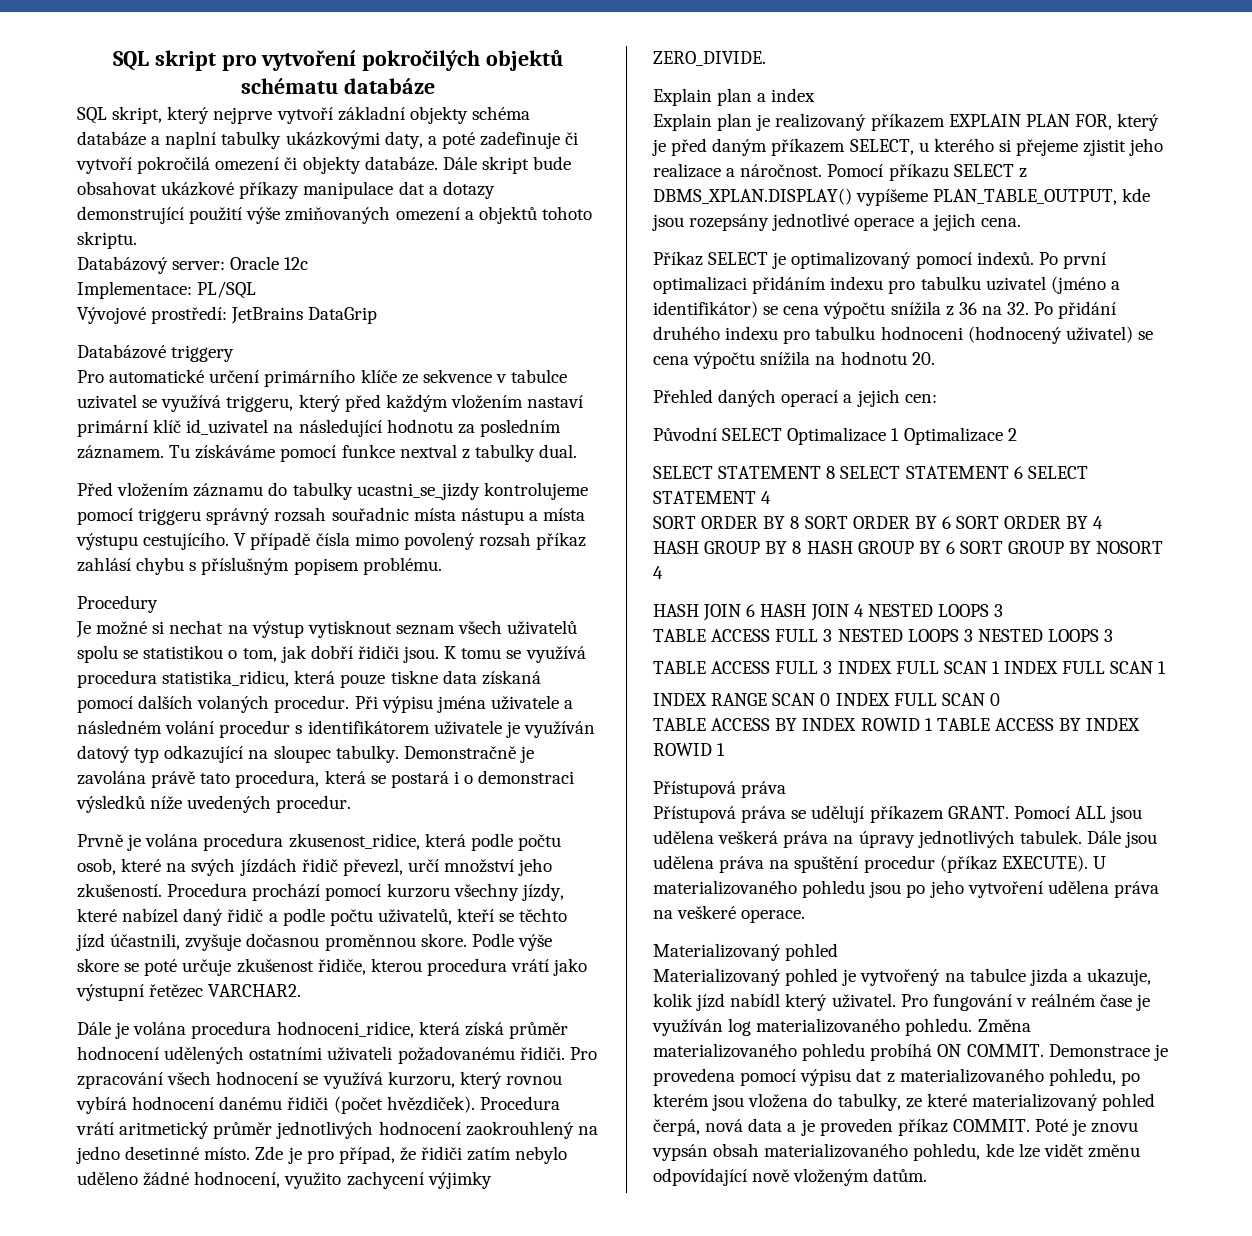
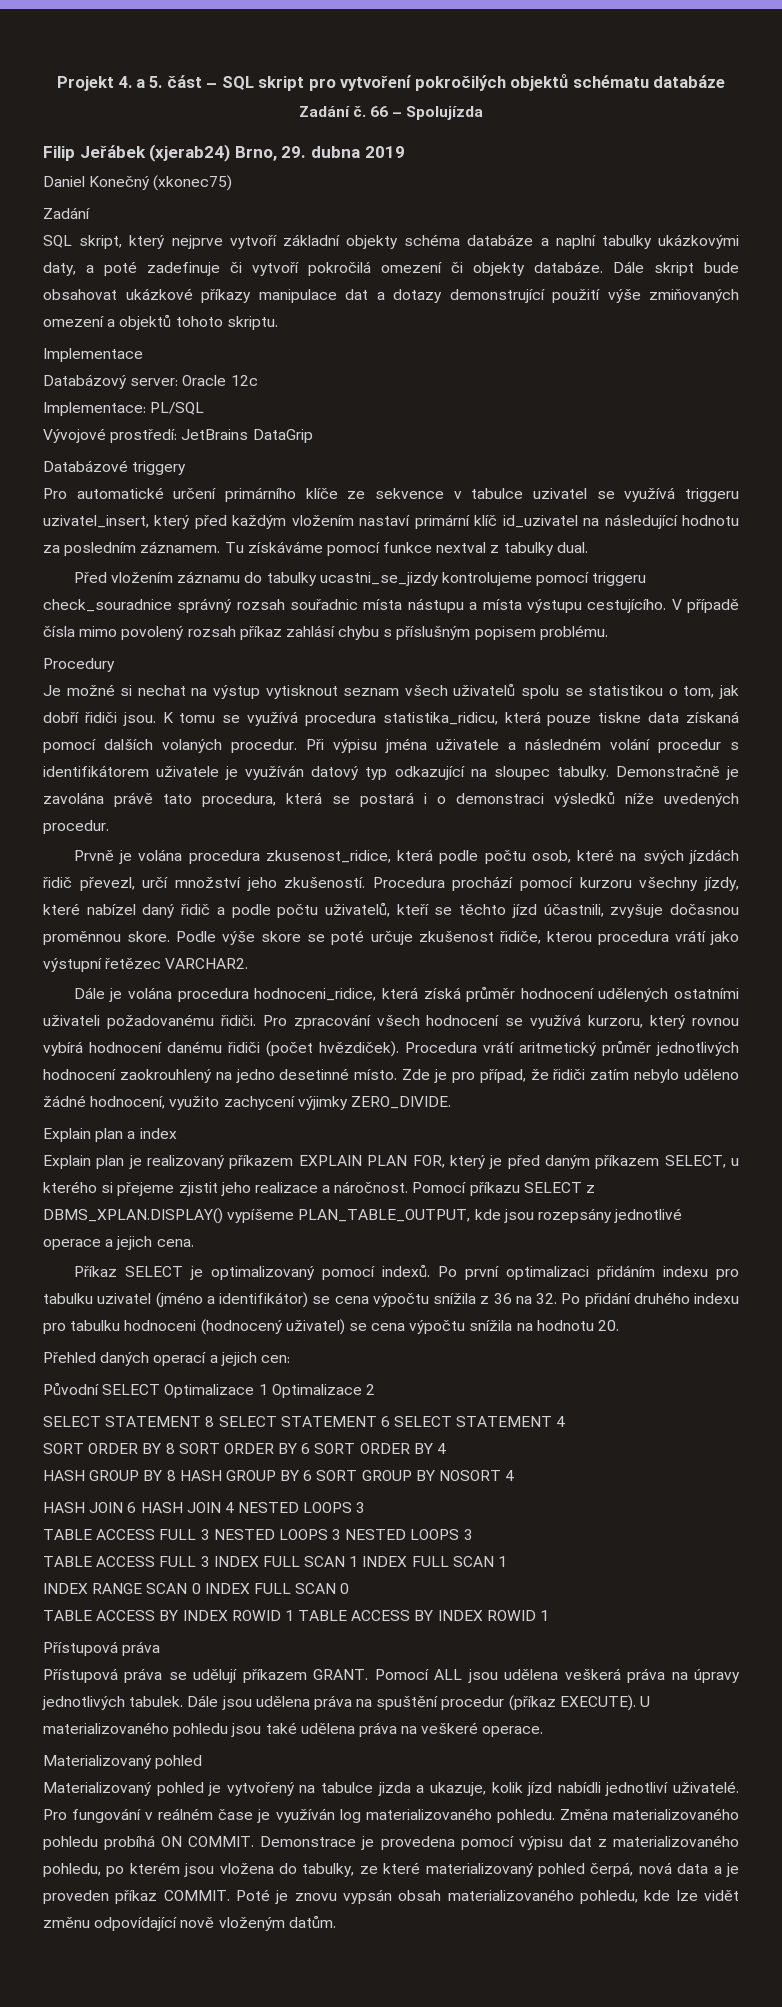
(112, 61) none -> [57,75,218,91] Projekt 4. a 5. část –
(435, 86) none -> [298,106,484,120] [43,144,405,162] [43,175,233,191] [43,207,90,219] // Zadání č. 66 – Spolujízda // Filip Jeřábek (xjerab24) Brno, 29. dubna 2019 // Daniel Konečný (xkonec75) // Zadání
(137, 240) none -> [43,348,143,362] // Implementace
[226,395,294,412] triggeru, -> [684,488,739,502] [43,515,149,528] triggeru uzivatel_insert,
(202, 516) none -> [43,599,172,612] check_souradnice
[906,880,1043,898] po jeho vytvoření -> [265,1722,297,1734] také
[730,993,896,1011] nabídl který uživatel. -> [557,1781,740,1796] nabídli jednotliví uživatelé.

